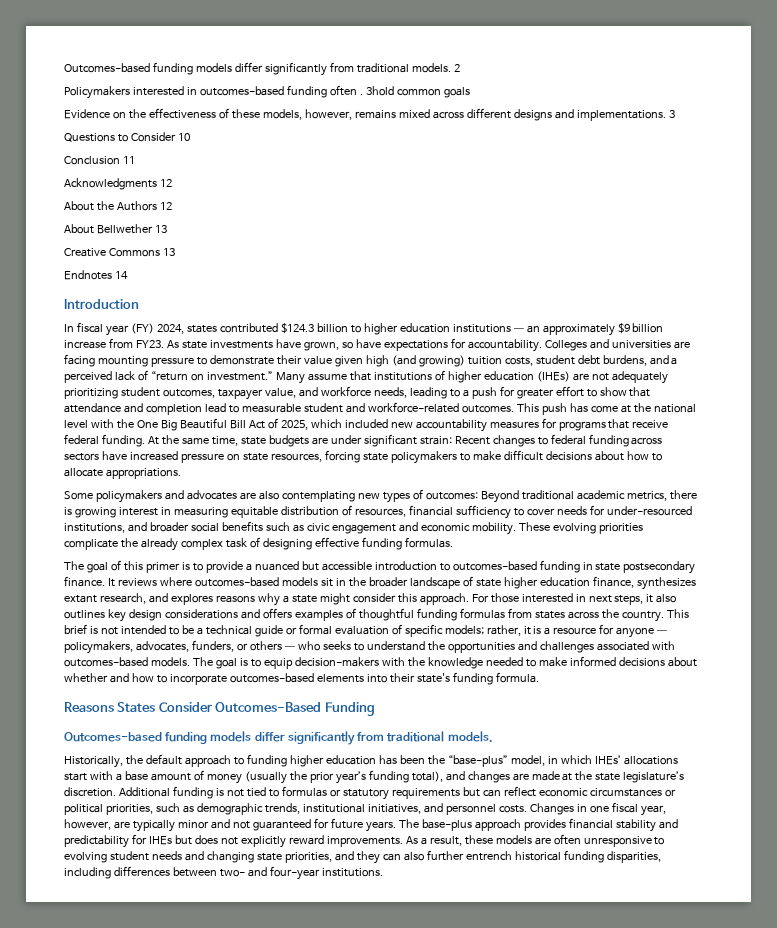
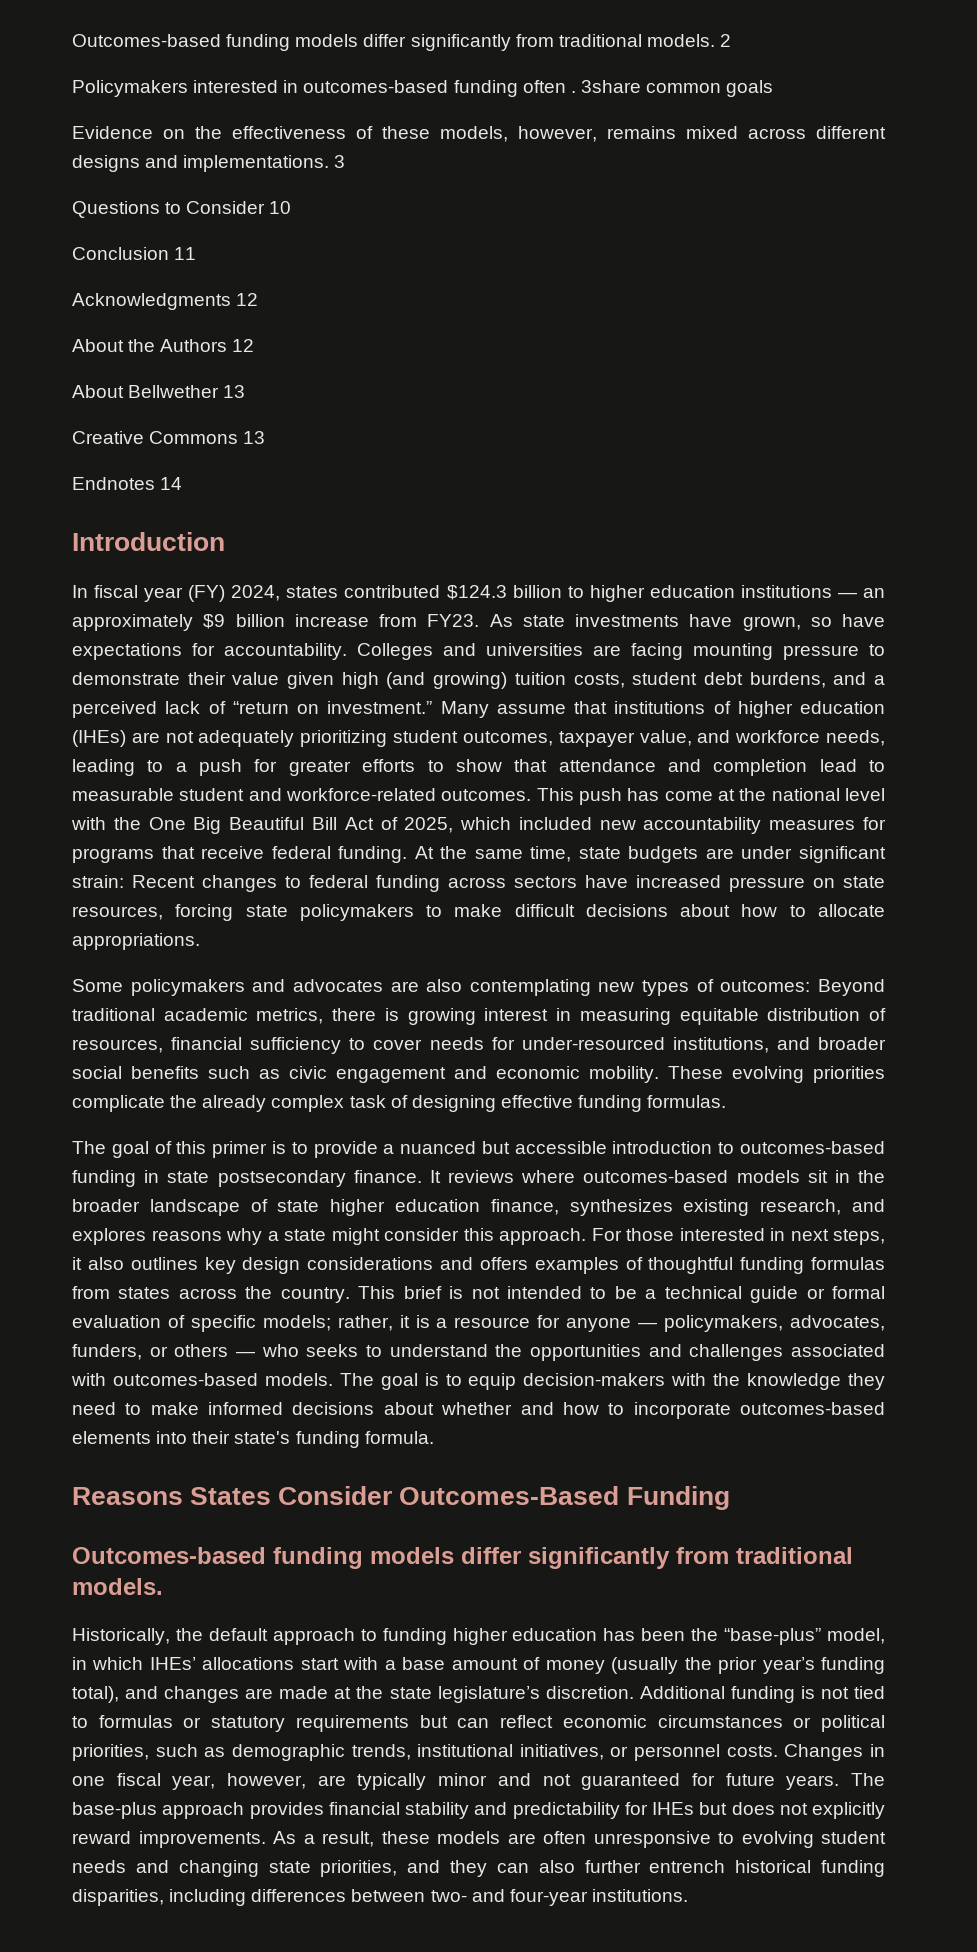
[365,86,394,96] 3hold -> [580,80,641,93] 3share
[555,386,584,397] effort -> [362,759,416,772] efforts
[64,595,97,603] extant -> [683,1199,750,1216] existing
[485,657,523,666] needed -> [848,1373,885,1390] [72,1402,116,1415] they need
[423,803,443,813] and -> [610,1746,629,1757] or

